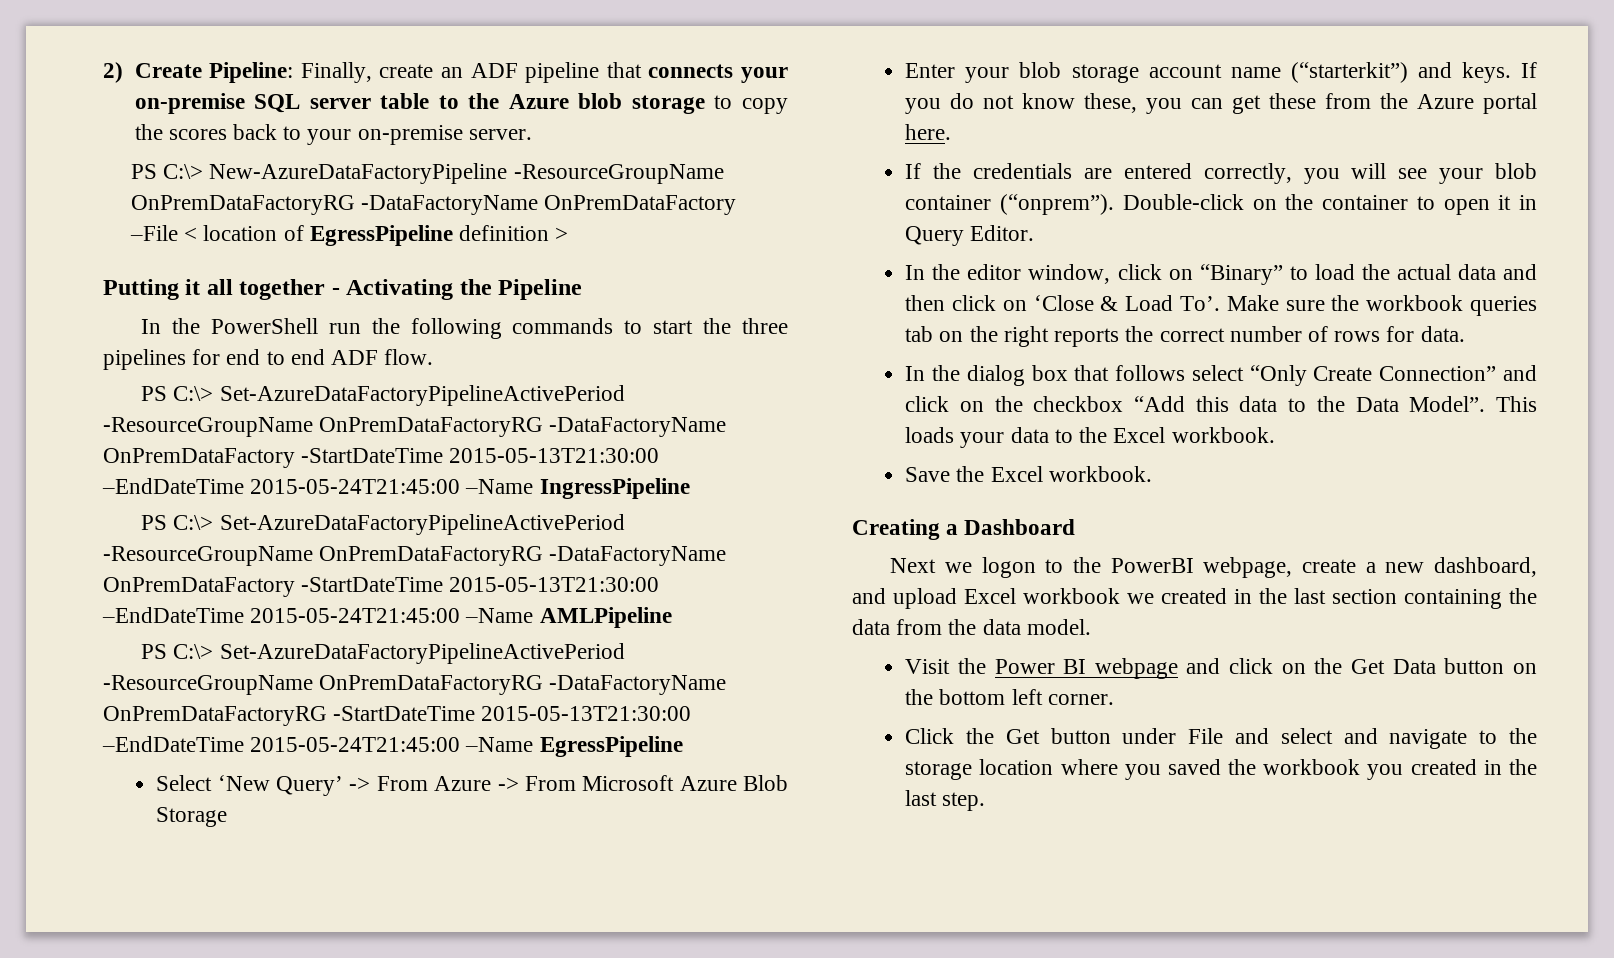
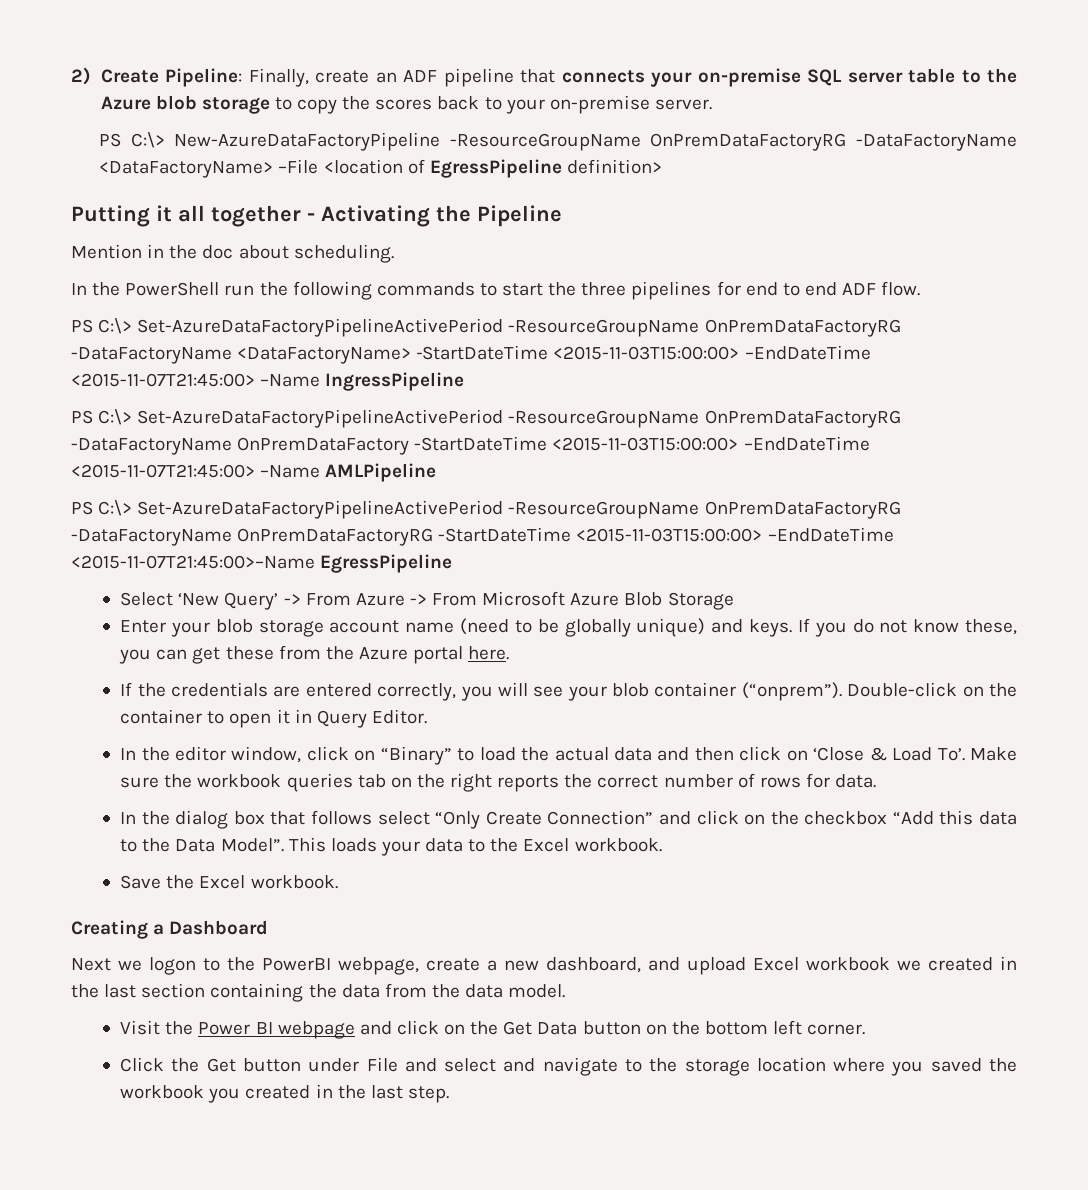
[544,195,737,215] [129,225,569,246] OnPremDataFactory –File < location of EgressPipeline definition > -> [99,159,662,178] <DataFactoryName> –File <location of EgressPipeline definition>
(583, 289) none -> [71,244,394,263] // Mention in the doc about scheduling.
[103,448,660,468] [102,478,461,494] OnPremDataFactory -StartDateTime 2015-05-13T21:30:00 –EndDateTime 2015-05-24T21:45:00 -> [237,345,871,364] [71,373,255,387] <DataFactoryName> -StartDateTime <2015-11-03T15:00:00> –EndDateTime <2015-11-07T21:45:00>
[449,577,660,592] [102,607,461,623] 2015-05-13T21:30:00 –EndDateTime 2015-05-24T21:45:00 -> [552,436,870,451] [71,464,255,478] <2015-11-03T15:00:00> –EndDateTime <2015-11-07T21:45:00>
[481,706,692,721] [102,736,534,752] 2015-05-13T21:30:00 –EndDateTime 2015-05-24T21:45:00 –Name -> [576,527,894,542] [71,555,315,569] <2015-11-03T15:00:00> –EndDateTime <2015-11-07T21:45:00>–Name
[1290,62,1408,83] (“starterkit”) -> [460,618,706,637] (need to be globally unique)

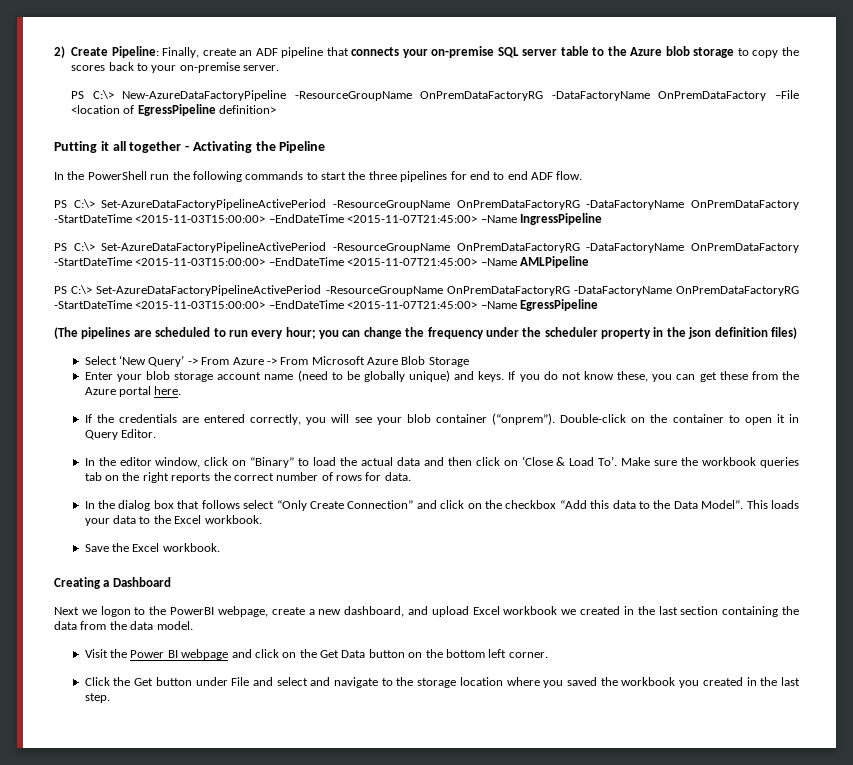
[99,161,274,178] <DataFactoryName> -> [658,91,767,101] OnPremDataFactory
[71,244,394,263] // Mention in the doc about scheduling. -> (326, 147) none
[237,347,412,364] <DataFactoryName> -> [691,200,799,210] OnPremDataFactory
[71,554,453,573] <2015-11-07T21:45:00>–Name EgressPipeline -> [347,299,598,311] [54,327,797,339] <2015-11-07T21:45:00> –Name EgressPipeline // (The pipelines are scheduled to run every hour; you can change the frequency under the scheduler property in the json definition files)

